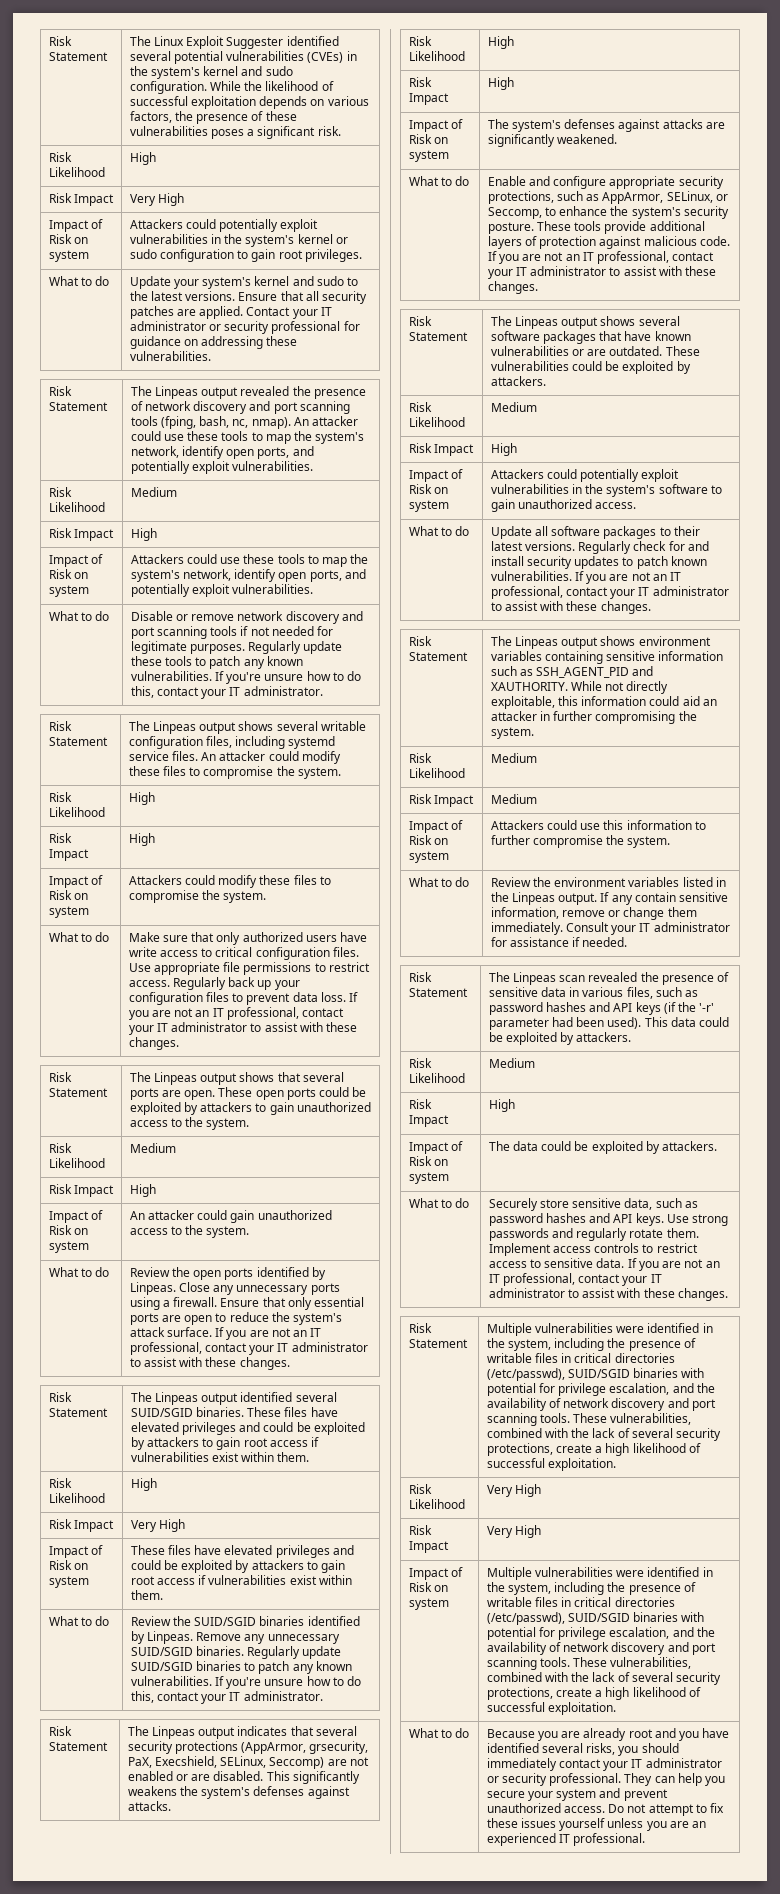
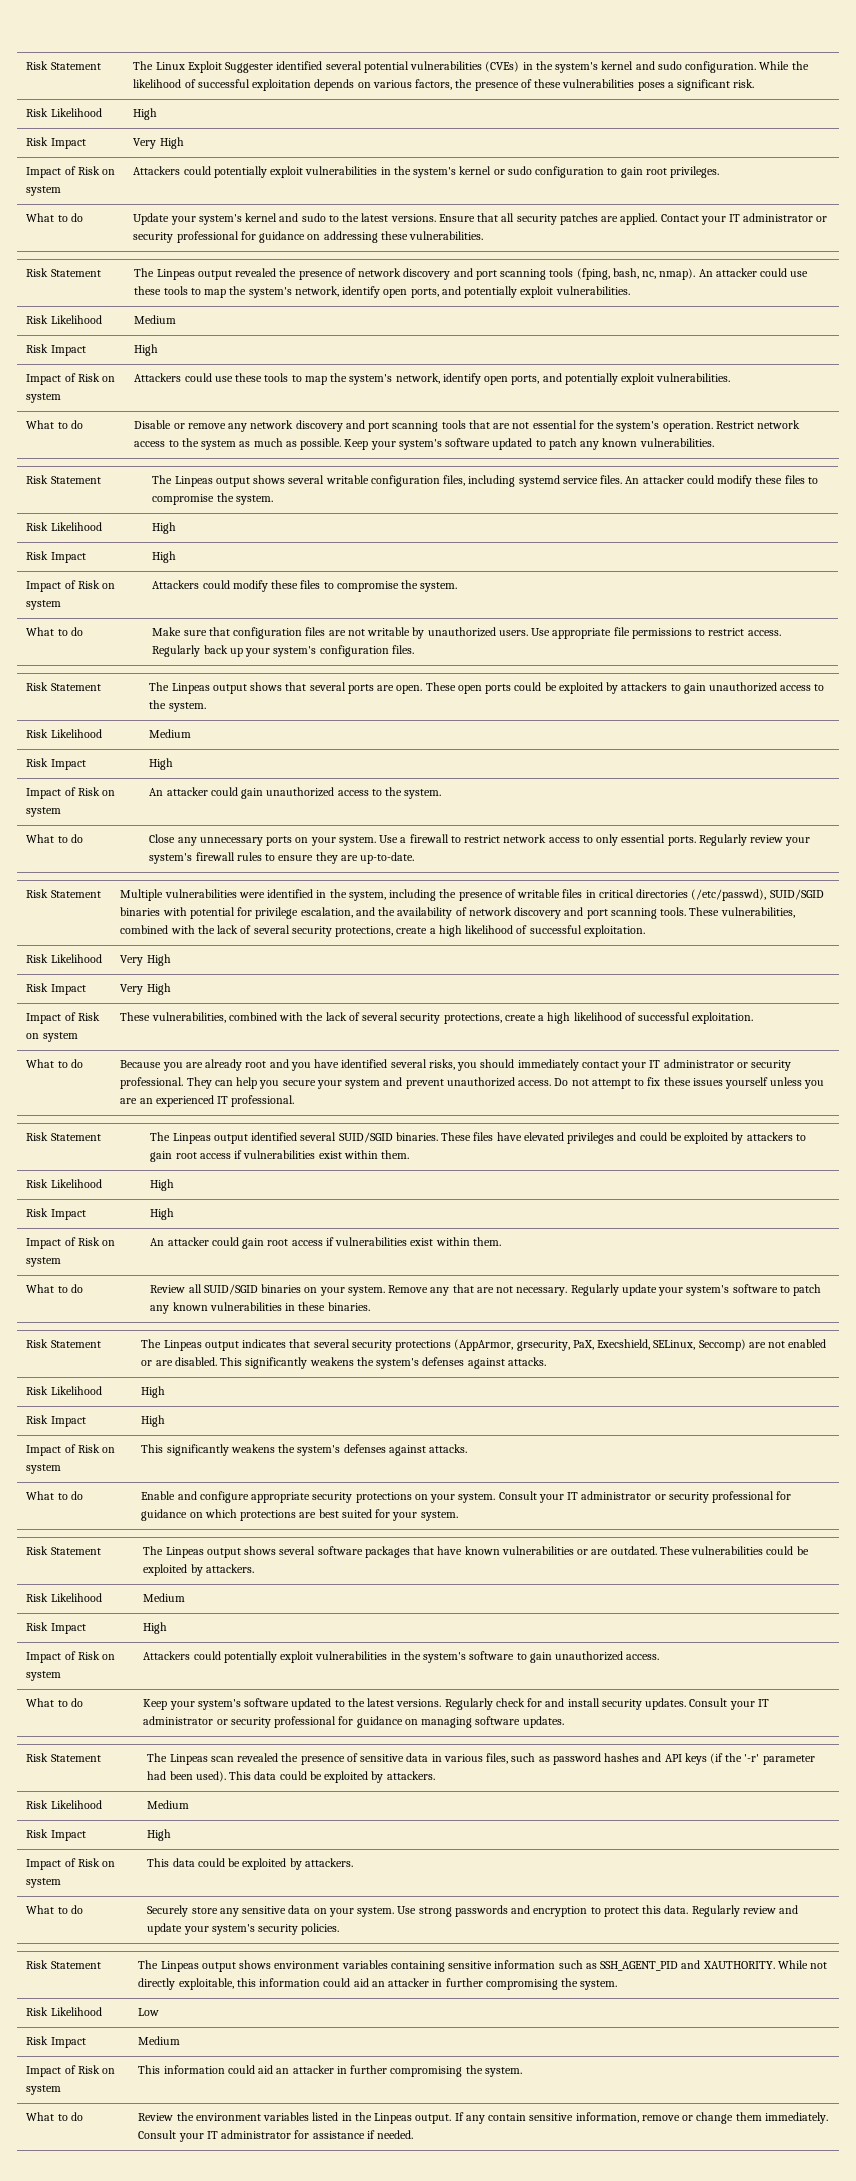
[237,611,363,624] [130,626,334,639] [130,641,343,654] [130,656,303,669] [130,671,362,684] [130,686,323,699] network discovery and port scanning tools if not needed for legitimate purposes. Regularly update these tools to patch any known vulnerabilities. If you're unsure how to do this, contact your IT administrator. -> [228,420,800,432] [134,438,714,450] any network discovery and port scanning tools that are not essential for the system's operation. Restrict network access to the system as much as possible. Keep your system's software updated to patch any known vulnerabilities.
[216,932,368,945] [128,947,359,960] only authorized users have write access to critical configuration files. -> [233,627,528,639] configuration files are not writable by unauthorized users.
[128,992,359,1005] [128,1007,345,1020] [128,1022,358,1035] [128,1037,179,1050] configuration files to prevent data loss. If you are not an IT professional, contact your IT administrator to assist with these changes. -> [273,645,414,657] system's configuration files.
[129,1267,326,1280] [129,1282,340,1295] [129,1297,365,1310] [129,1312,343,1325] [129,1327,322,1340] [129,1342,368,1355] [129,1357,290,1370] [48,1392,72,1402] [48,1408,108,1417] [130,1392,337,1405] [130,1407,338,1417] [130,1422,365,1435] [130,1437,320,1450] [130,1452,310,1462] [48,1478,72,1488] [48,1493,105,1503] [130,1478,157,1491] [48,1519,114,1532] [130,1519,185,1532] [48,1545,103,1558] [48,1560,88,1570] [48,1576,89,1588] [130,1545,354,1558] [130,1560,346,1573] [130,1575,352,1585] [130,1590,163,1600] [48,1616,110,1626] [130,1616,360,1626] [130,1631,340,1644] [130,1646,342,1659] [130,1661,352,1674] [130,1676,362,1689] [130,1691,323,1704] [48,1726,72,1736] [48,1742,108,1751] [127,1726,357,1739] [127,1741,369,1754] [127,1756,369,1769] [127,1771,360,1784] [127,1786,350,1799] [127,1801,171,1811] [408,36,432,46] [408,51,465,61] [487,36,514,49] [408,77,432,87] [408,93,449,105] [487,77,514,90] [408,119,463,132] [408,134,448,144] [408,150,449,162] [487,119,725,132] [487,134,617,147] [408,176,470,186] [487,176,724,189] [487,191,728,204] [487,206,729,219] [487,221,705,234] [487,236,730,249] [487,251,715,264] [487,266,717,279] [487,281,538,294] [408,316,432,326] [408,332,468,341] [490,316,680,329] [490,331,691,344] [490,346,700,356] [490,361,691,374] [490,376,546,386] [408,402,432,412] [408,417,465,427] [490,402,537,412] [408,443,474,456] [490,443,517,456] [408,469,463,482] [408,484,448,494] [408,500,449,512] [490,469,680,482] [490,484,722,497] [490,499,637,512] [408,526,470,536] [490,526,700,539] [490,541,709,554] [490,556,707,569] [490,571,682,584] [490,586,729,599] [490,601,651,614] [408,636,432,646] [408,652,468,661] [490,636,711,649] [490,651,724,664] [490,666,654,678] [490,681,669,694] [490,696,717,709] [490,711,697,724] [490,727,534,739] [408,753,432,763] [408,768,465,778] [490,753,537,763] [408,794,474,807] [490,794,537,804] [408,820,463,833] [408,835,448,845] [408,851,449,863] [490,820,706,830] [490,835,671,848] [408,877,470,887] [490,877,726,887] [490,892,729,905] [490,907,697,920] [490,922,730,935] [490,937,628,947] [408,972,432,982] [408,988,468,997] [488,972,730,985] [488,987,699,999] [488,1002,715,1015] [488,1017,730,1030] [488,1032,632,1045] [408,1058,432,1068] [408,1073,465,1083] [488,1058,535,1068] [408,1099,432,1109] [408,1115,449,1127] [488,1099,515,1112] [408,1141,463,1154] [408,1156,448,1166] [408,1172,449,1184] [488,1141,718,1154] [408,1198,470,1208] [488,1198,698,1211] [488,1213,729,1226] [488,1228,699,1241] [488,1243,698,1256] [488,1258,720,1271] [488,1273,662,1286] [488,1288,728,1301] Review the open ports identified by Linpeas. Close any unnecessary ports using a firewall. Ensure that only essential ports are open to reduce the system's attack surface. If you are not an IT professional, contact your IT administrator to assist with these changes. // Risk Statement | The Linpeas output identified several SUID/SGID binaries. These files have elevated privileges and could be exploited by attackers to gain root access if vulnerabilities exist within them. // Risk Likelihood | High // Risk Impact | Very High // Impact of Risk on system | These files have elevated privileges and could be exploited by attackers to gain root access if vulnerabilities exist within them. // What to do | Review the SUID/SGID binaries identified by Linpeas. Remove any unnecessary SUID/SGID binaries. Regularly update SUID/SGID binaries to patch any known vulnerabilities. If you're unsure how to do this, contact your IT administrator. // Risk Statement | The Linpeas output indicates that several security protections (AppArmor, grsecurity, PaX, Execshield, SELinux, Seccomp) are not enabled or are disabled. This significantly weakens the system's defenses against attacks. // Risk Likelihood | High // Risk Impact | High // Impact of Risk on system | The system's defenses against attacks are significantly weakened. // What to do | Enable and configure appropriate security protections, such as AppArmor, SELinux, or Seccomp, to enhance the system's security posture. These tools provide additional layers of protection against malicious code. If you are not an IT professional, contact your IT administrator to assist with these changes. // Risk Statement | The Linpeas output shows several software packages that have known vulnerabilities or are outdated. These vulnerabilities could be exploited by attackers. // Risk Likelihood | Medium // Risk Impact | High // Impact of Risk on system | Attackers could potentially exploit vulnerabilities in the system's software to gain unauthorized access. // What to do | Update all software packages to their latest versions. Regularly check for and install security updates to patch known vulnerabilities. If you are not an IT professional, contact your IT administrator to assist with these changes. // Risk Statement | The Linpeas output shows environment variables containing sensitive information such as SSH_AGENT_PID and XAUTHORITY. While not directly exploitable, this information could aid an attacker in further compromising the system. // Risk Likelihood | Medium // Risk Impact | Medium // Impact of Risk on system | Attackers could use this information to further compromise the system. // What to do | Review the environment variables listed in the Linpeas output. If any contain sensitive information, remove or change them immediately. Consult your IT administrator for assistance if needed. // Risk Statement | The Linpeas scan revealed the presence of sensitive data in various files, such as password hashes and API keys (if the '-r' parameter had been used). This data could be exploited by attackers. // Risk Likelihood | Medium // Risk Impact | High // Impact of Risk on system | The data could be exploited by attackers. // What to do | Securely store sensitive data, such as password hashes and API keys. Use strong passwords and regularly rotate them. Implement access controls to restrict access to sensitive data. If you are not an IT professional, contact your IT administrator to assist with these changes. -> [149,834,811,846] [149,852,415,864] Close any unnecessary ports on your system. Use a firewall to restrict network access to only essential ports. Regularly review your system's firewall rules to ensure they are up-to-date.
[486,1567,713,1580] [486,1582,696,1595] [486,1597,675,1607] [486,1612,705,1625] [486,1627,715,1640] [486,1642,716,1655] [486,1657,570,1670] Multiple vulnerabilities were identified in the system, including the presence of writable files in critical directories (/etc/passwd), SUID/SGID binaries with potential for privilege escalation, and the availability of network discovery and port scanning tools. -> (78, 1037) none
(646, 1839) none -> [26,1132,101,1141] [150,1132,806,1144] [150,1150,410,1162] [26,1179,102,1188] [150,1179,175,1191] [26,1208,86,1220] [150,1208,175,1220] [26,1237,116,1249] [26,1257,62,1267] [150,1237,501,1249] [26,1284,83,1293] [150,1284,821,1296] [150,1302,370,1314] [26,1339,101,1348] [141,1339,827,1351] [141,1357,546,1369] [26,1386,102,1395] [141,1386,166,1398] [26,1415,86,1427] [141,1415,166,1427] [26,1444,116,1456] [26,1464,62,1474] [141,1444,468,1456] [26,1491,83,1500] [141,1491,792,1503] [141,1509,458,1521] [26,1546,101,1555] [143,1546,809,1558] [143,1564,254,1576] [26,1593,102,1602] [143,1593,186,1602] [26,1622,86,1634] [143,1622,168,1634] [26,1651,116,1663] [26,1671,62,1681] [143,1651,660,1663] [26,1698,83,1707] [143,1698,769,1710] [143,1716,564,1728] [26,1753,101,1762] [147,1753,815,1765] [147,1771,435,1783] [26,1800,102,1809] [147,1800,190,1809] [26,1829,86,1841] [147,1829,172,1841] [26,1858,116,1870] [26,1878,62,1888] [147,1858,353,1870] [26,1905,83,1914] [147,1905,798,1917] [147,1923,340,1935] [26,1960,101,1969] [138,1960,828,1972] [138,1978,618,1990] [26,2007,102,2016] [138,2008,160,2016] [26,2036,86,2048] [138,2036,181,2045] [26,2065,116,2077] [26,2085,62,2095] [138,2065,522,2077] [26,2112,83,2121] [138,2112,828,2124] [138,2130,414,2142] // Risk Statement | The Linpeas output identified several SUID/SGID binaries. These files have elevated privileges and could be exploited by attackers to gain root access if vulnerabilities exist within them. // Risk Likelihood | High // Risk Impact | High // Impact of Risk on system | An attacker could gain root access if vulnerabilities exist within them. // What to do | Review all SUID/SGID binaries on your system. Remove any that are not necessary. Regularly update your system's software to patch any known vulnerabilities in these binaries. // Risk Statement | The Linpeas output indicates that several security protections (AppArmor, grsecurity, PaX, Execshield, SELinux, Seccomp) are not enabled or are disabled. This significantly weakens the system's defenses against attacks. // Risk Likelihood | High // Risk Impact | High // Impact of Risk on system | This significantly weakens the system's defenses against attacks. // What to do | Enable and configure appropriate security protections on your system. Consult your IT administrator or security professional for guidance on which protections are best suited for your system. // Risk Statement | The Linpeas output shows several software packages that have known vulnerabilities or are outdated. These vulnerabilities could be exploited by attackers. // Risk Likelihood | Medium // Risk Impact | High // Impact of Risk on system | Attackers could potentially exploit vulnerabilities in the system's software to gain unauthorized access. // What to do | Keep your system's software updated to the latest versions. Regularly check for and install security updates. Consult your IT administrator or security professional for guidance on managing software updates. // Risk Statement | The Linpeas scan revealed the presence of sensitive data in various files, such as password hashes and API keys (if the '-r' parameter had been used). This data could be exploited by attackers. // Risk Likelihood | Medium // Risk Impact | High // Impact of Risk on system | This data could be exploited by attackers. // What to do | Securely store any sensitive data on your system. Use strong passwords and encryption to protect this data. Regularly review and update your system's security policies. // Risk Statement | The Linpeas output shows environment variables containing sensitive information such as SSH_AGENT_PID and XAUTHORITY. While not directly exploitable, this information could aid an attacker in further compromising the system. // Risk Likelihood | Low // Risk Impact | Medium // Impact of Risk on system | This information could aid an attacker in further compromising the system. // What to do | Review the environment variables listed in the Linpeas output. If any contain sensitive information, remove or change them immediately. Consult your IT administrator for assistance if needed.

